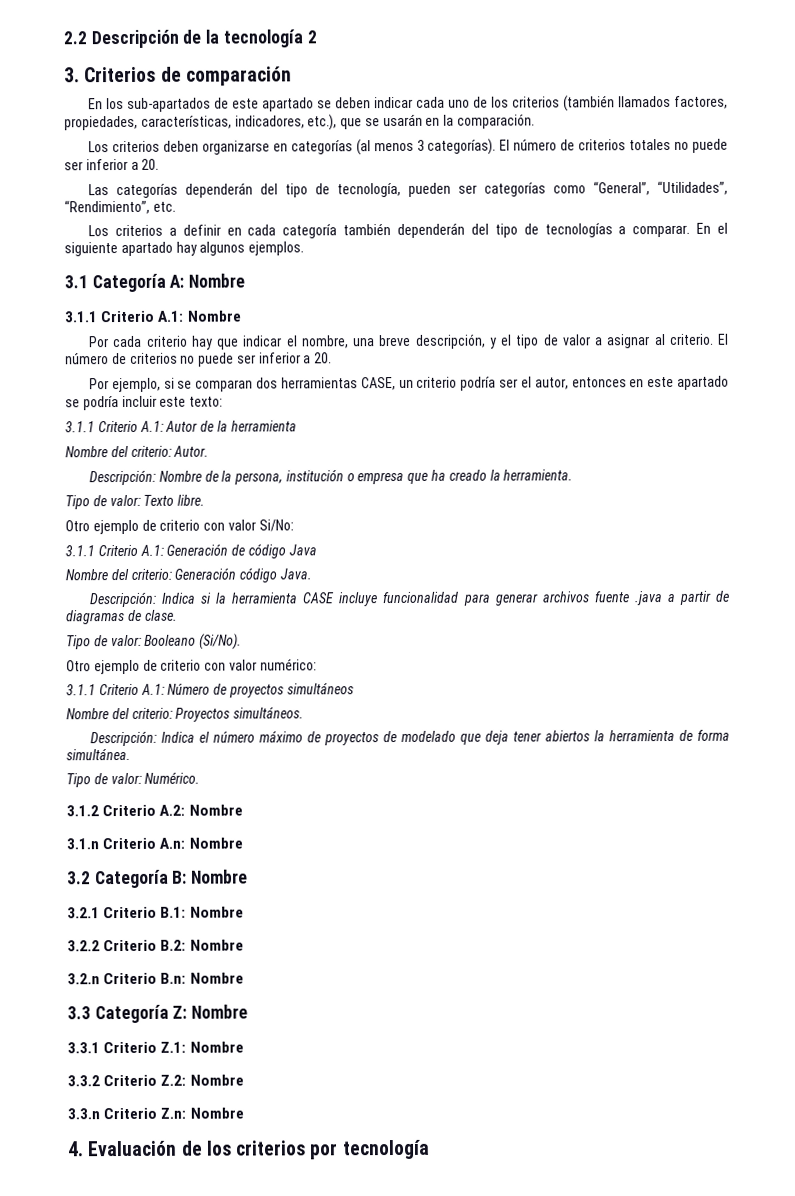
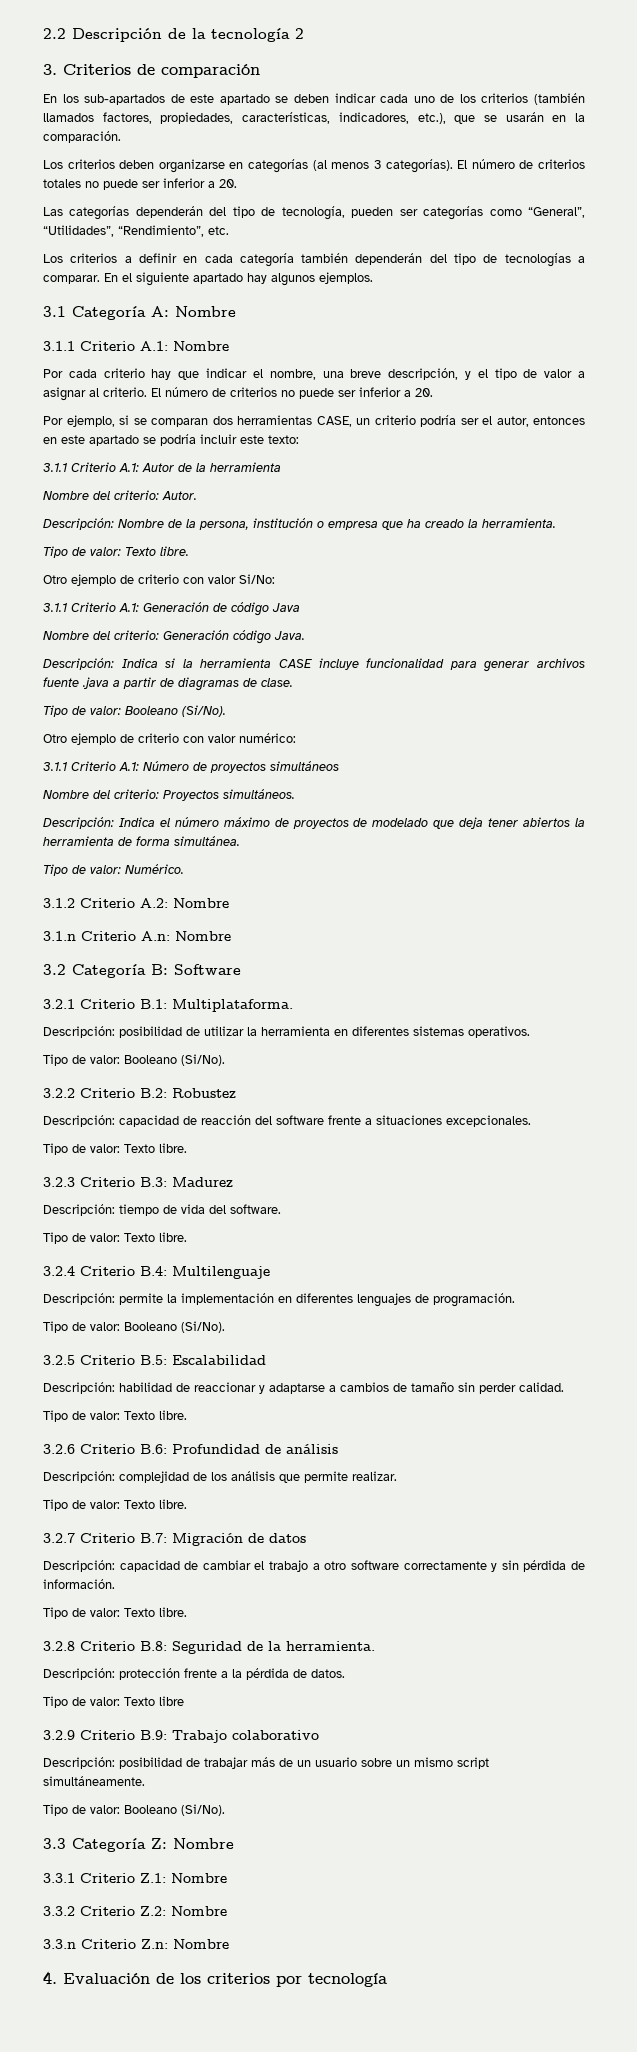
[190,869,249,884] Nombre -> [174,964,241,975] Software
[189,906,244,918] [67,939,244,952] [67,972,244,985] Nombre // 3.2.2 Criterio B.2: Nombre // 3.2.n Criterio B.n: Nombre -> [172,999,293,1012] [43,1026,530,1038] [43,1054,225,1066] [43,1088,236,1098] [43,1115,531,1127] [43,1143,187,1155] [43,1177,233,1187] [43,1204,281,1216] [43,1232,187,1244] [43,1266,270,1279] [43,1293,515,1307] [43,1321,225,1333] [43,1355,266,1365] [43,1382,564,1394] [43,1410,187,1422] [43,1444,338,1454] [43,1471,397,1483] [43,1499,187,1511] [43,1533,306,1546] [43,1560,586,1572] [43,1579,115,1589] [43,1607,187,1619] [43,1641,375,1654] [43,1668,345,1680] [43,1696,184,1708] [43,1730,319,1743] [43,1757,489,1769] [43,1776,145,1786] [43,1804,225,1816] Multiplataforma. // Descripción: posibilidad de utilizar la herramienta en diferentes sistemas operativos. // Tipo de valor: Booleano (Si/No). // 3.2.2 Criterio B.2: Robustez // Descripción: capacidad de reacción del software frente a situaciones excepcionales. // Tipo de valor: Texto libre. // 3.2.3 Criterio B.3: Madurez // Descripción: tiempo de vida del software. // Tipo de valor: Texto libre. // 3.2.4 Criterio B.4: Multilenguaje // Descripción: permite la implementación en diferentes lenguajes de programación. // Tipo de valor: Booleano (Si/No). // 3.2.5 Criterio B.5: Escalabilidad // Descripción: habilidad de reaccionar y adaptarse a cambios de tamaño sin perder calidad. // Tipo de valor: Texto libre. // 3.2.6 Criterio B.6: Profundidad de análisis // Descripción: complejidad de los análisis que permite realizar. // Tipo de valor: Texto libre. // 3.2.7 Criterio B.7: Migración de datos // Descripción: capacidad de cambiar el trabajo a otro software correctamente y sin pérdida de información. // Tipo de valor: Texto libre. // 3.2.8 Criterio B.8: Seguridad de la herramienta. // Descripción: protección frente a la pérdida de datos. // Tipo de valor: Texto libre // 3.2.9 Criterio B.9: Trabajo colaborativo // Descripción: posibilidad de trabajar más de un usuario sobre un mismo script simultáneamente. // Tipo de valor: Booleano (Si/No).

